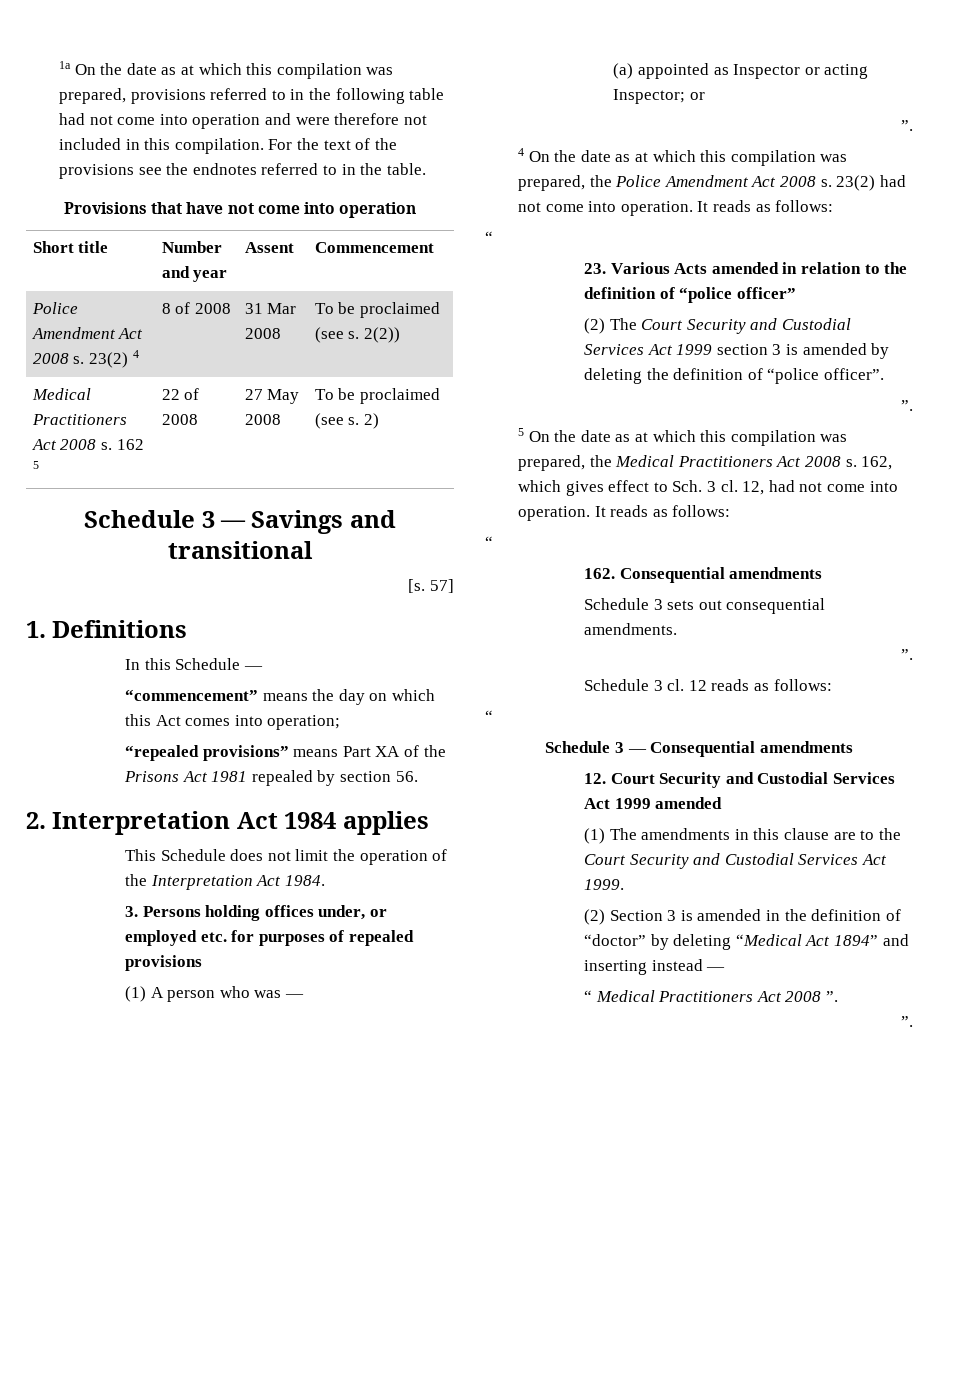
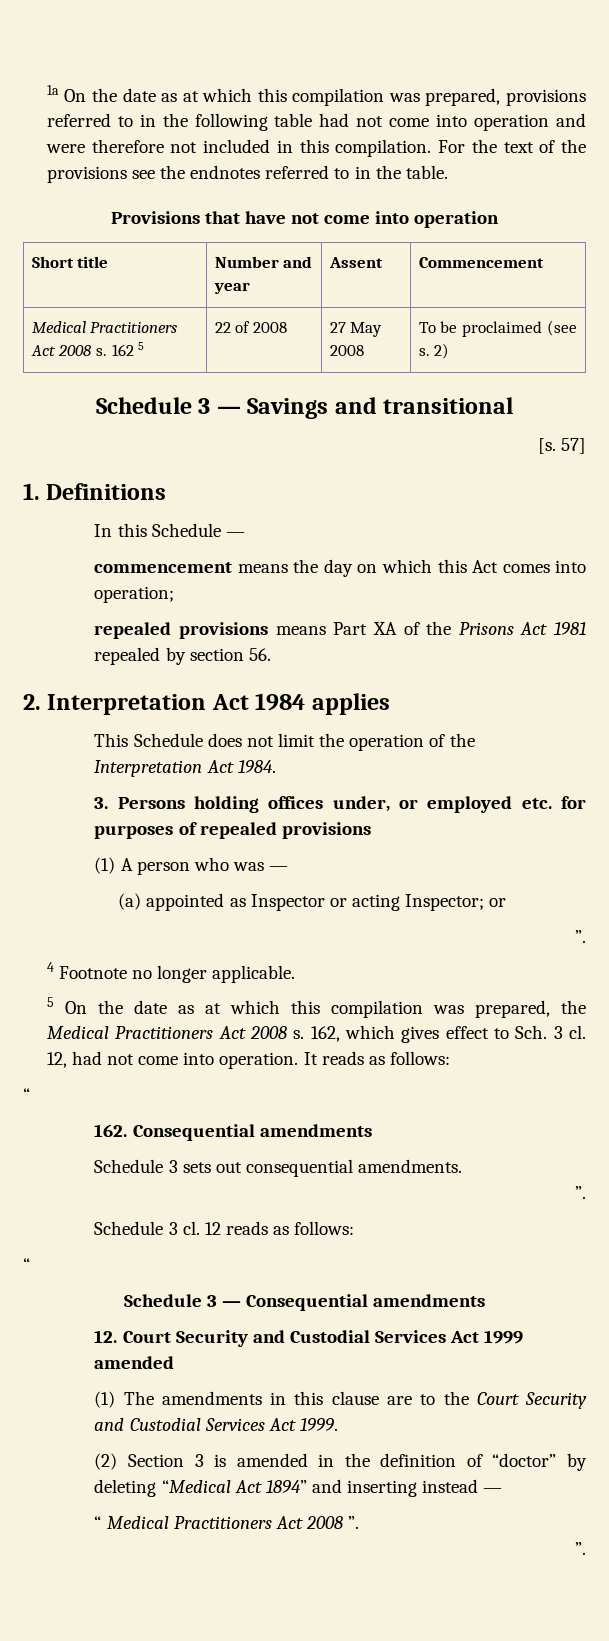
[31,302,78,314] [31,327,144,339] [32,350,139,368] [161,302,231,314] [244,303,297,314] [244,328,281,339] [314,302,440,318] [314,327,400,343] // Police Amendment Act 2008 s. 23(2) 4 | 8 of 2008 | 31 Mar 2008 | To be proclaimed (see s. 2(2)) -> (544, 262) none
[125,689,259,701] “commencement” -> [94,562,233,573] commencement
[125,745,289,761] “repealed provisions” -> [94,622,269,639] repealed provisions
[528,150,848,166] [518,175,906,191] [518,200,834,216] [485,231,493,243] [584,262,908,274] [584,287,796,303] [584,318,851,334] [584,343,890,359] [584,368,884,384] [901,400,913,411] On the date as at which this compilation was prepared, the Police Amendment Act 2008 s. 23(2) had not come into operation. It reads as follows: // “ // 23. Various Acts amended in relation to the definition of “police officer” // (2) The Court Security and Custodial Services Act 1999 section 3 is amended by deleting the definition of “police officer”. // ”. -> [58,965,296,983] Footnote no longer applicable.

